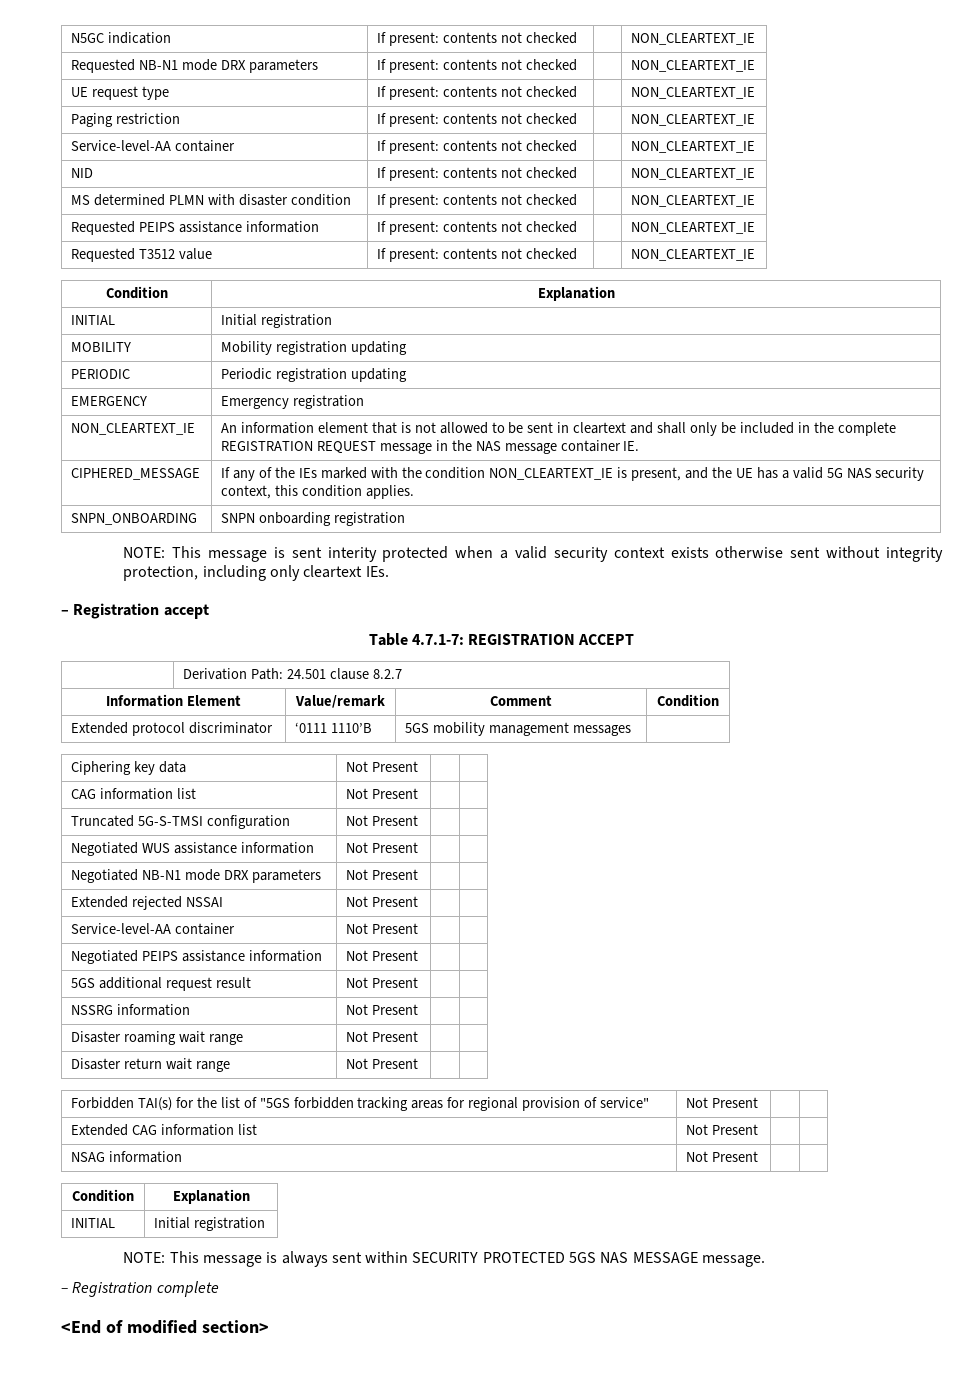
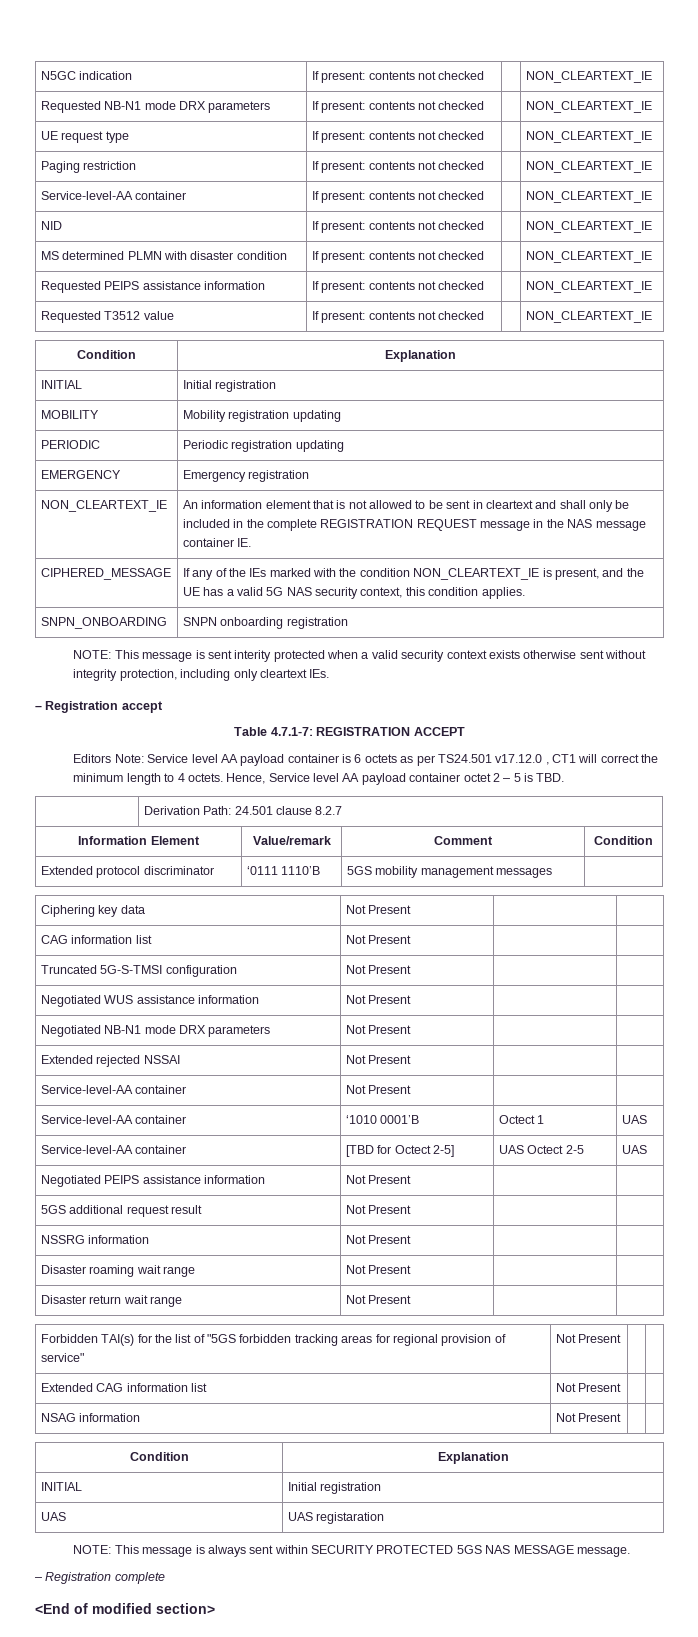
(635, 639) none -> [73,754,659,766] [73,773,565,785] // Editors Note: Service level AA payload container is 6 octets as per TS24.501 v17.12.0 , CT1 will correct the minimum length to 4 octets. Hence, Service level AA payload container octet 2 – 5 is TBD.
(419, 928) none -> [40,1115,187,1124] [345,1115,420,1124] [498,1115,545,1124] [621,1115,647,1124] [40,1145,187,1154] [345,1145,454,1157] [498,1145,584,1154] [621,1145,647,1154] // Service-level-AA container | ‘1010 0001’B | Octect 1 | UAS // Service-level-AA container | [TBD for Octect 2-5] | UAS Octect 2-5 | UAS
(266, 1224) none -> [40,1512,66,1521] [287,1512,385,1524] // UAS | UAS registaration

